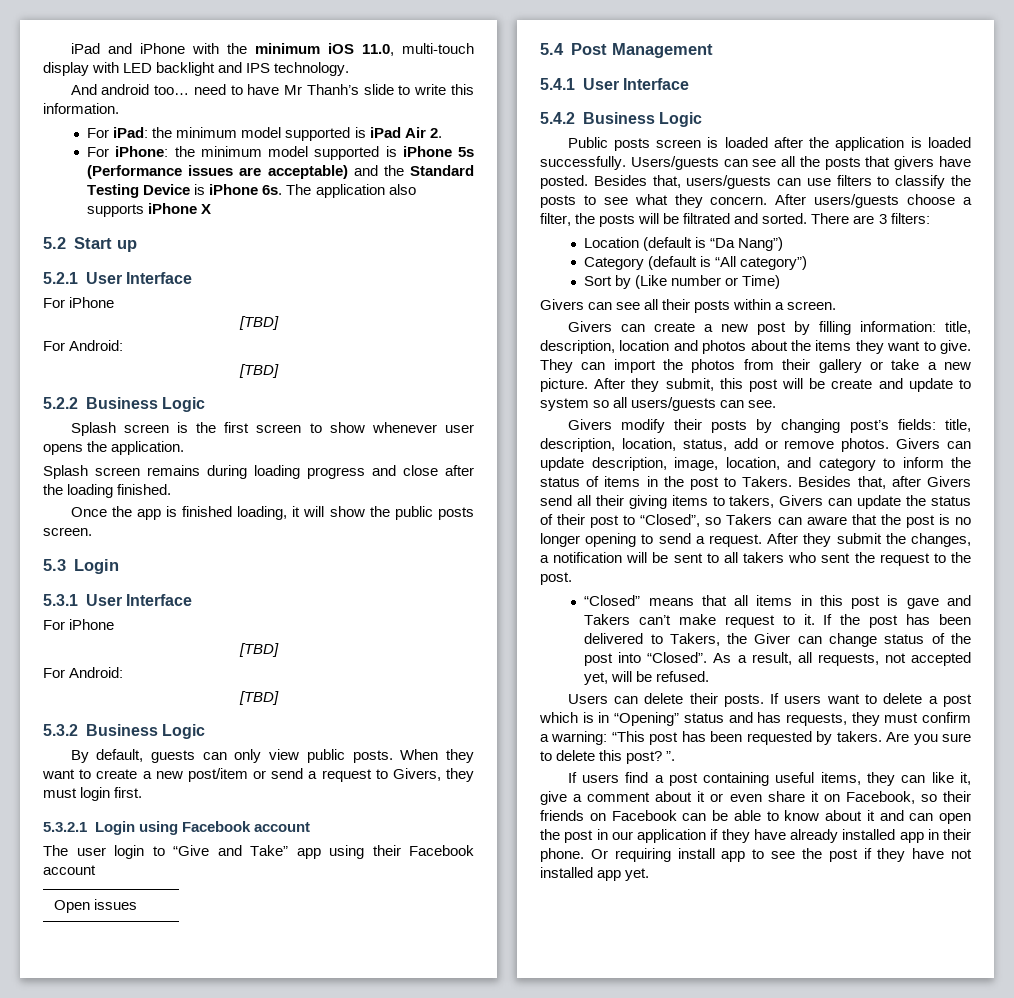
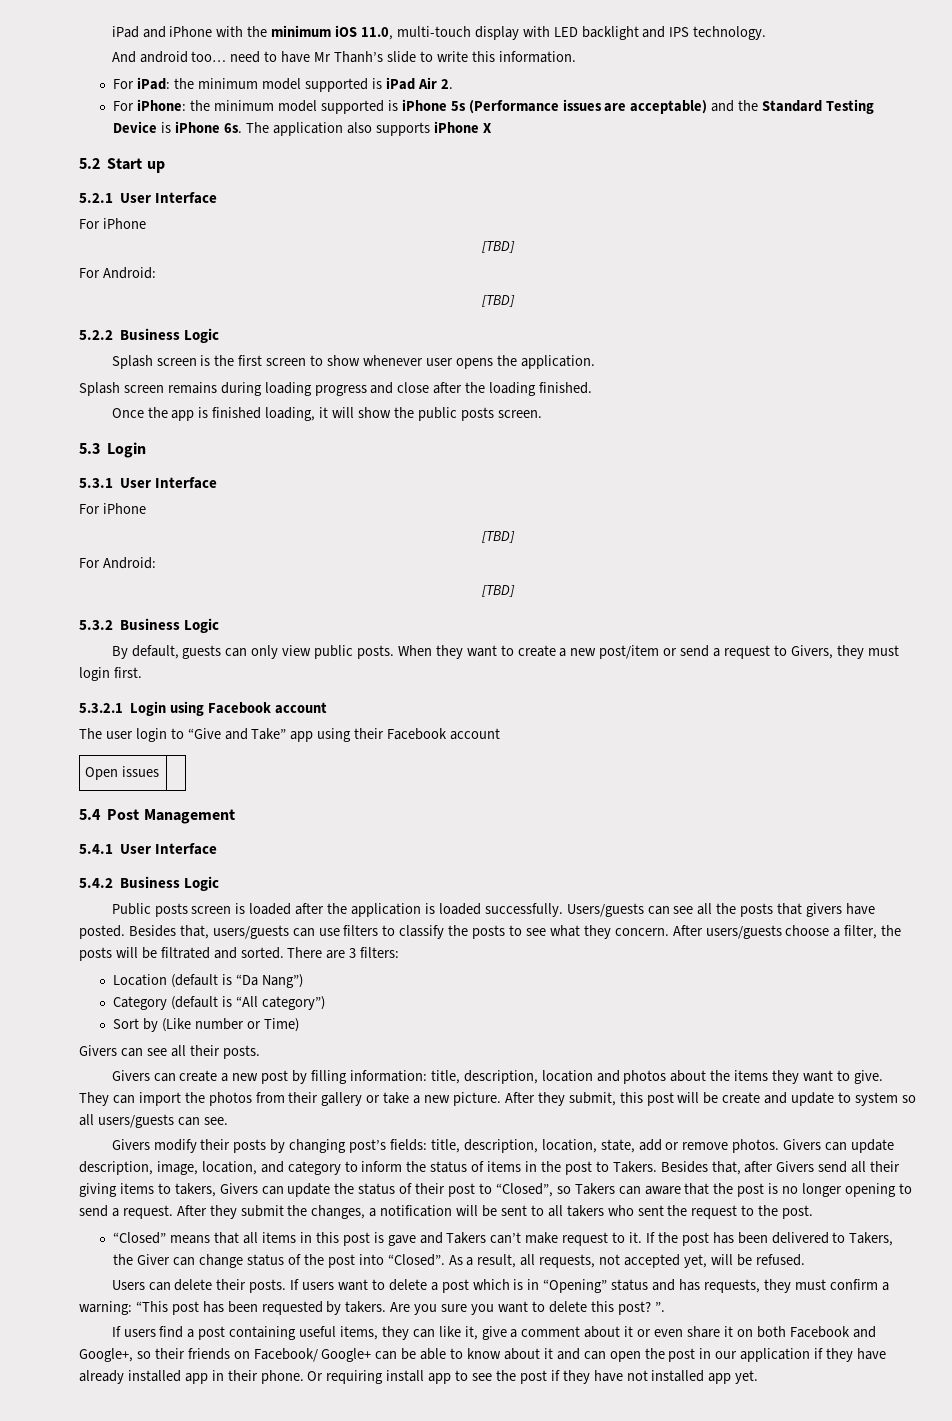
[694,299,837,313] posts within a screen. -> [222,1045,260,1059] posts.
[682,439,727,451] status, -> [600,1139,635,1153] state,
(971, 737) none -> [471,1301,528,1315] you want
[845,791,915,804] Facebook, -> [756,1326,876,1338] [79,1348,133,1362] both Facebook and Google+,
[611,810,677,821] Facebook -> [253,1348,372,1362] Facebook/ Google+

